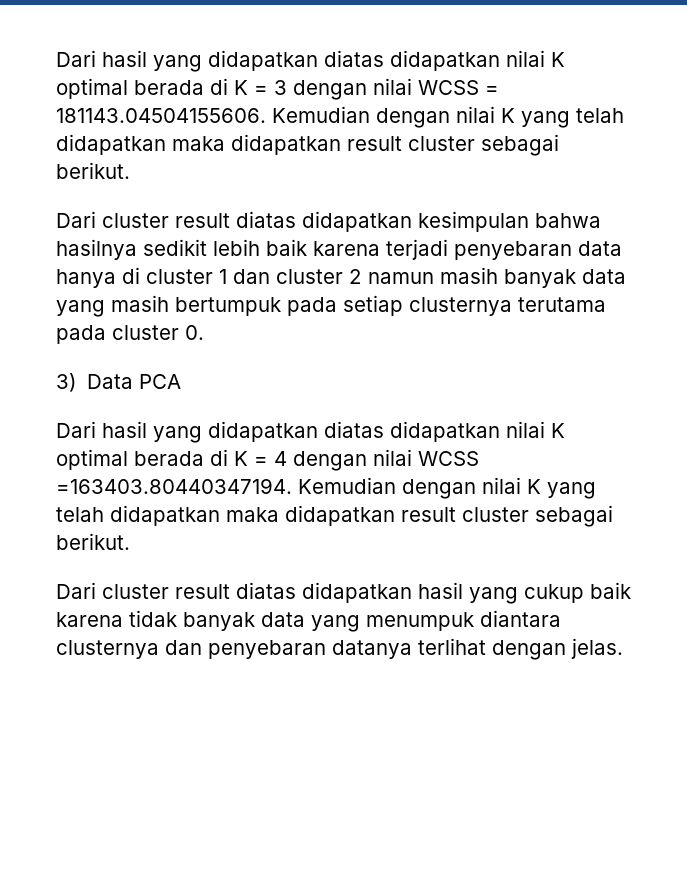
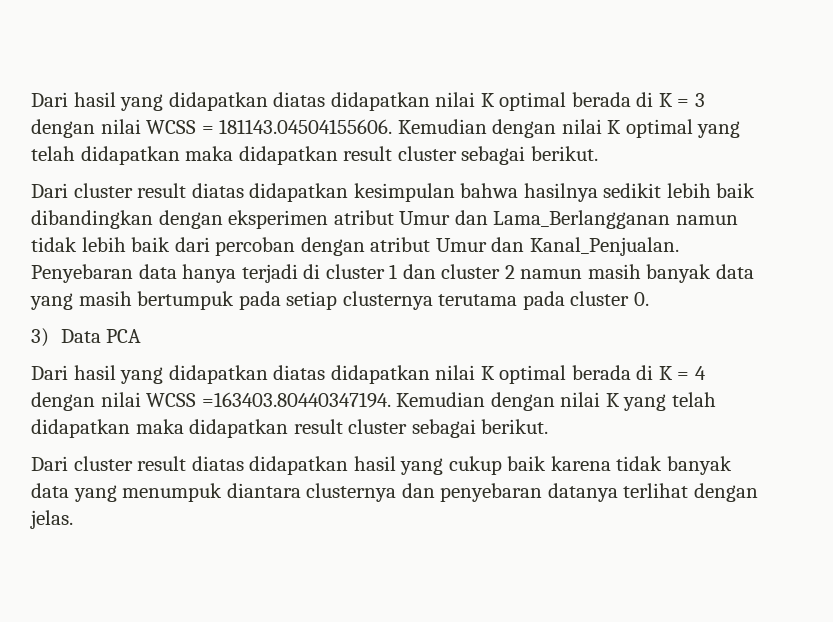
(515, 115) none -> [625,119,693,138] optimal
[313,239,572,260] karena terjadi penyebaran -> [31,210,738,229] [31,237,679,256] [31,264,133,283] dibandingkan dengan eksperimen atribut Umur dan Lama_Berlangganan namun tidak lebih baik dari percoban dengan atribut Umur dan Kanal_Penjualan. Penyebaran
(116, 278) none -> [241,264,298,283] terjadi

